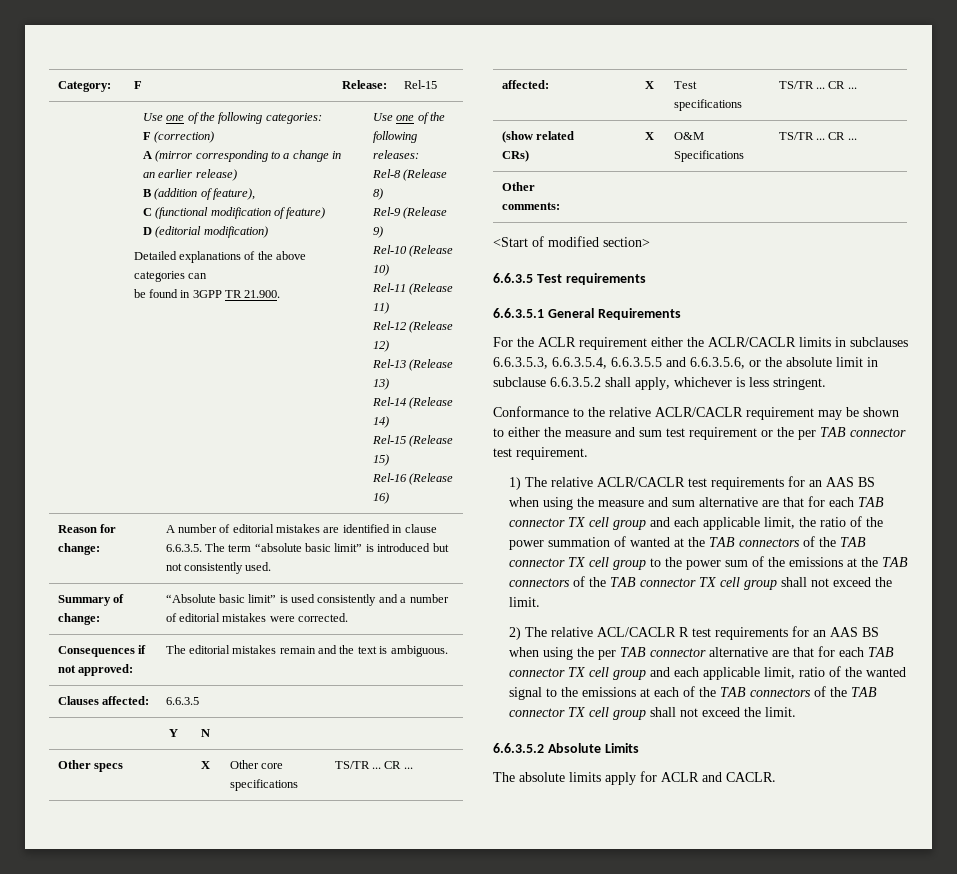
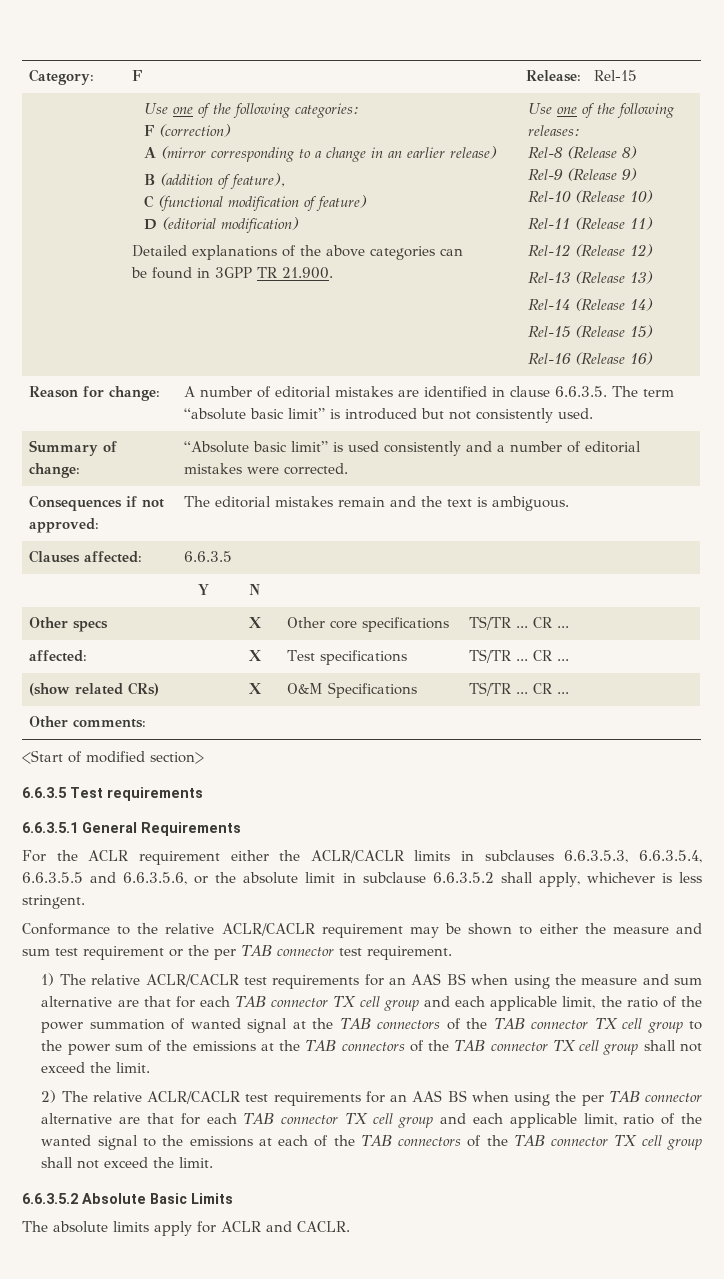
(670, 542) none -> [247,1018,288,1033] signal
[596,627,689,637] ACL/CACLR R -> [147,1091,241,1104] ACLR/CACLR
(601, 748) none -> [150,1193,187,1204] Basic

